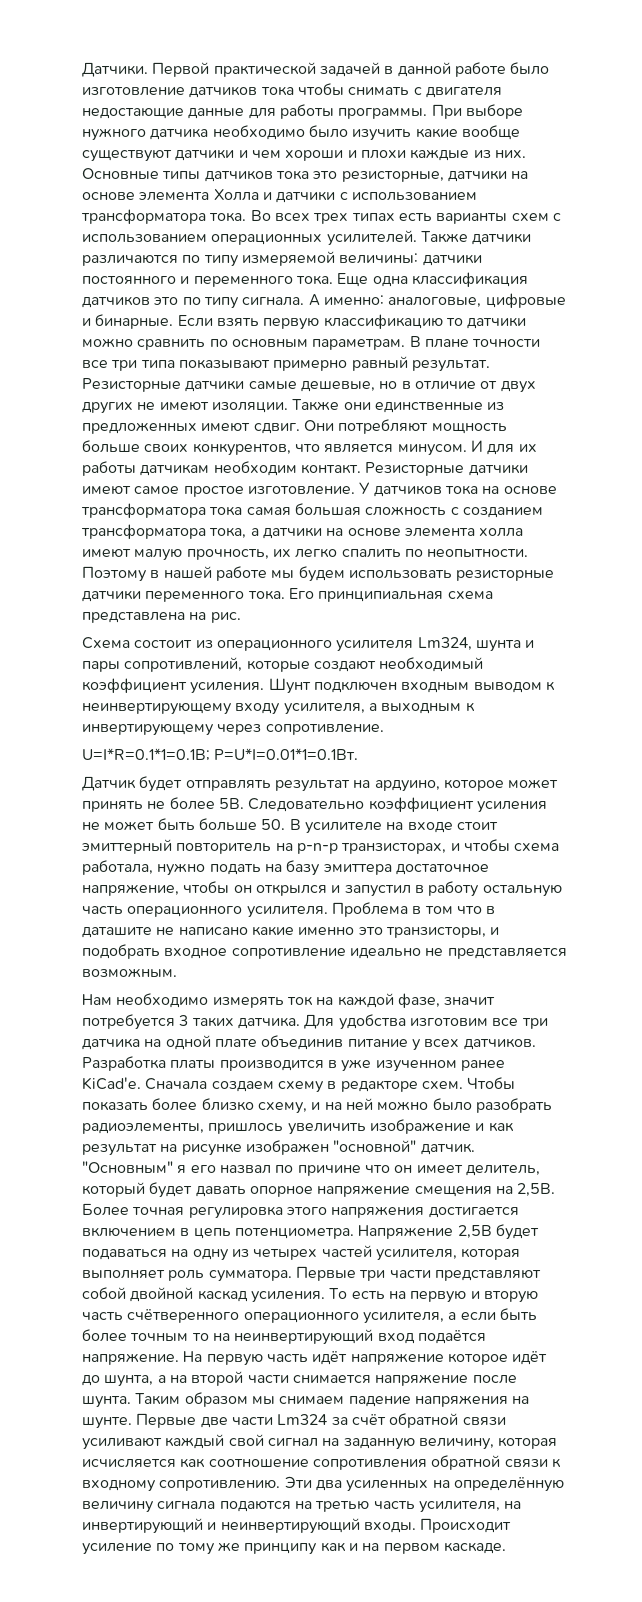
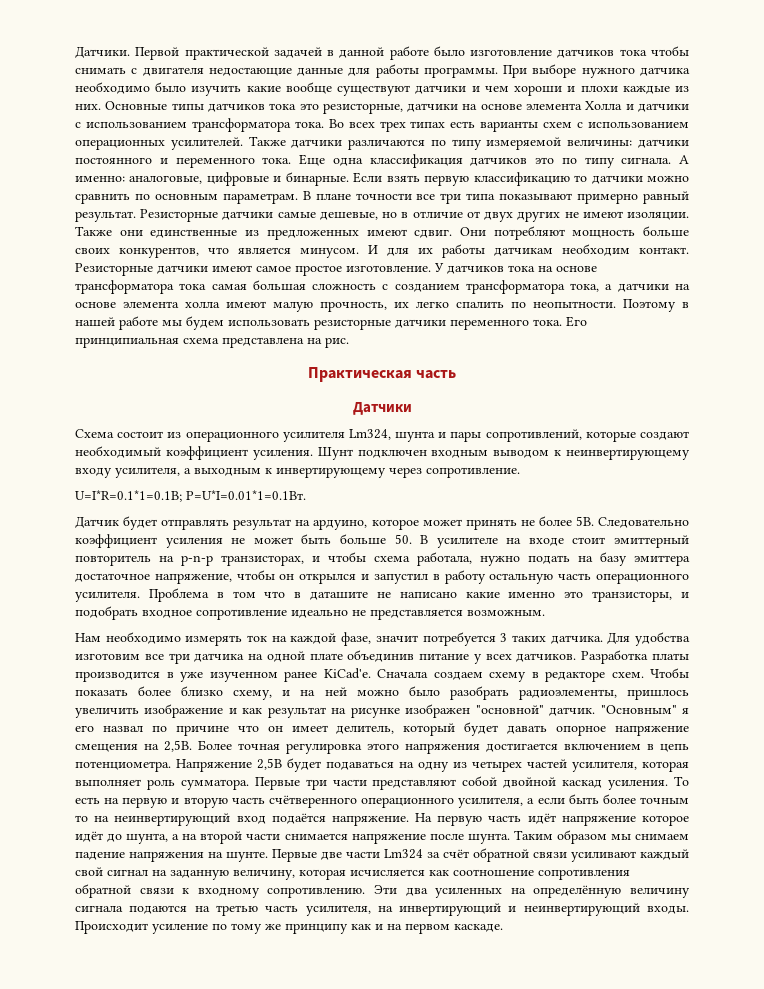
(241, 617) none -> [307,367,457,382] [352,402,412,415] // Практическая часть // Датчики

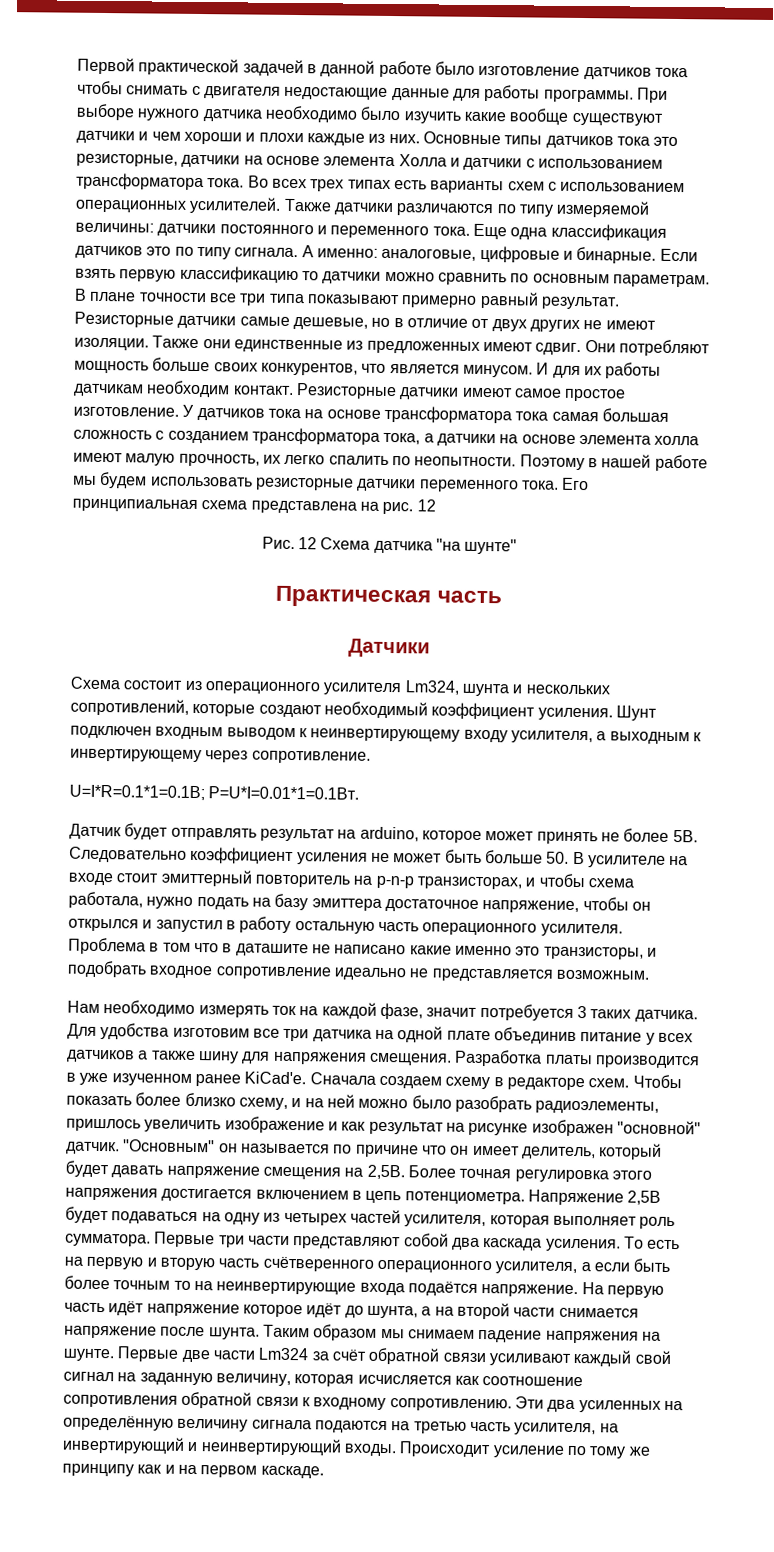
[75,46,130,59] Датчики. -> (77, 66) none
(349, 342) none -> [416,499,436,512] [261,536,518,555] 12 // Рис. 12 Схема датчика "на шунте"
[450,431,482,442] пары -> [525,684,610,695] нескольких
[313,519,368,530] ардуино, -> [359,826,419,842] arduino,
[516,653,577,662] датчиков. -> [66,1049,452,1066] датчиков а также шину для напряжения смещения.
[682,708,689,714] [75,725,143,732] я его назвал -> [218,1143,330,1154] он называется
[556,725,607,736] опорное -> (164, 1171) none
[503,777,603,788] двойной каскад -> [451,1237,543,1251] два каскада
[114,813,266,826] неинвертирующий вход -> [216,1281,405,1296] неинвертирующие входа

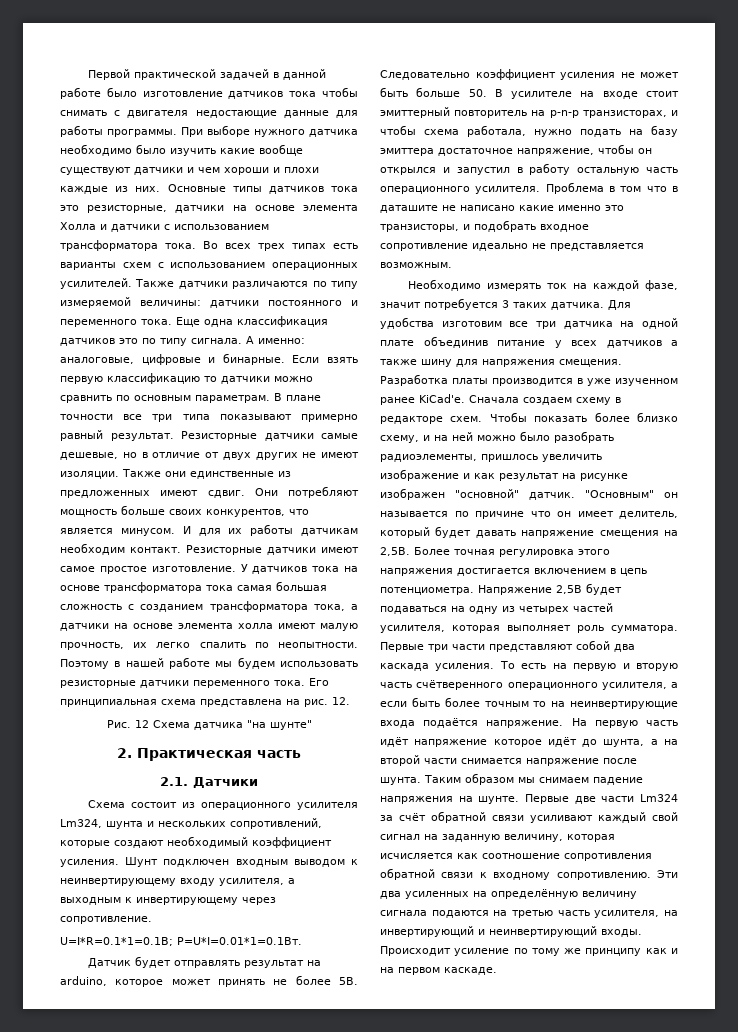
[416,499,436,512] 12 -> [332,697,350,705] 12.
(518, 546) none -> [117,748,132,758] 2.
(502, 597) none -> [160,777,188,786] 2.1.
[67,1000,196,1018] Нам необходимо -> [408,279,482,291] Необходимо

